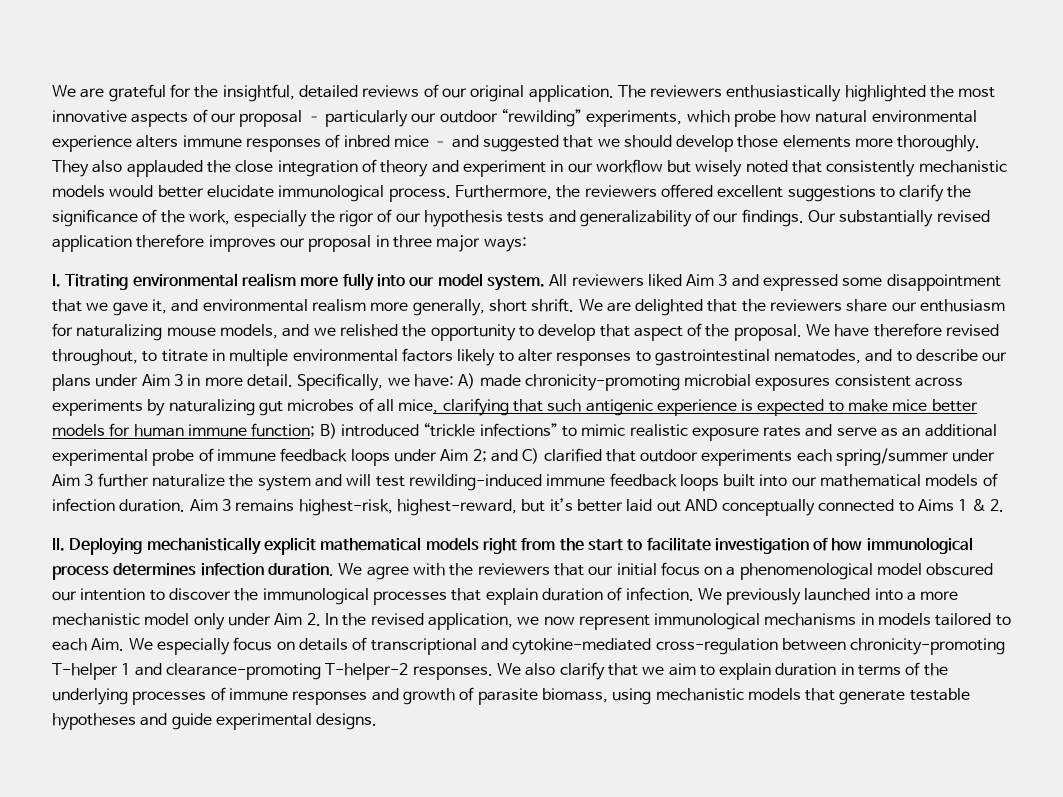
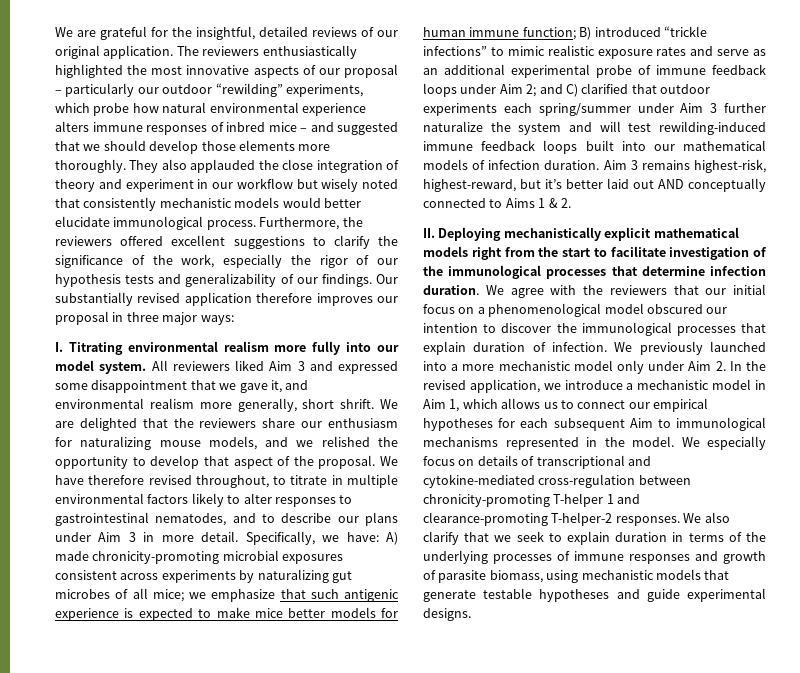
[398,398,509,416] mice, clarifying -> [152,589,276,602] mice; we emphasize
[831,537,973,554] [52,563,197,580] how immunological process determines -> [423,265,705,279] the immunological processes that determine
[543,613,1011,630] [52,638,125,651] now represent immunological mechanisms in models tailored to each Aim. -> [564,379,766,390] [423,398,708,412] [423,417,766,431] [423,436,674,450] introduce a mechanistic model in Aim 1, which allows us to connect our empirical hypotheses for each subsequent Aim to immunological mechanisms represented in the model.
[668,663,696,676] aim -> [516,531,544,542] seek

